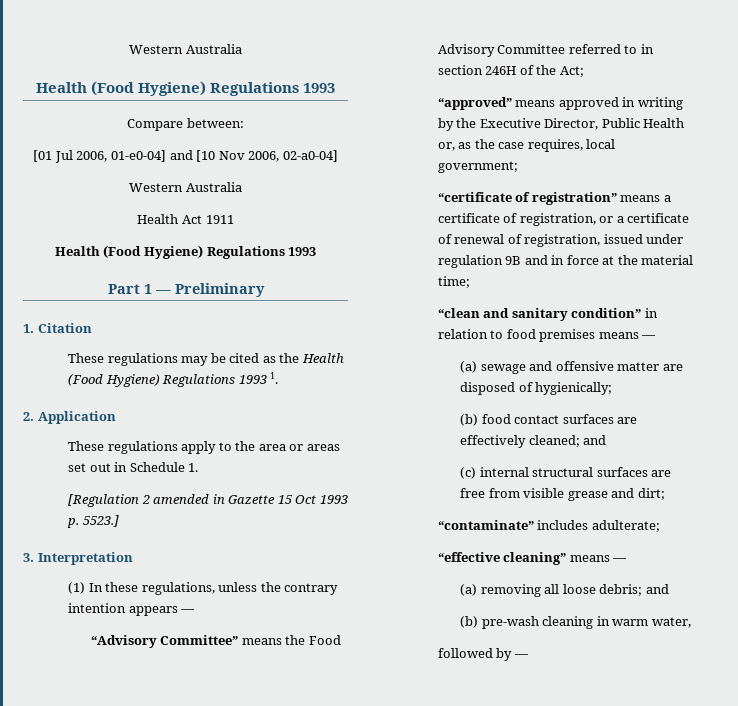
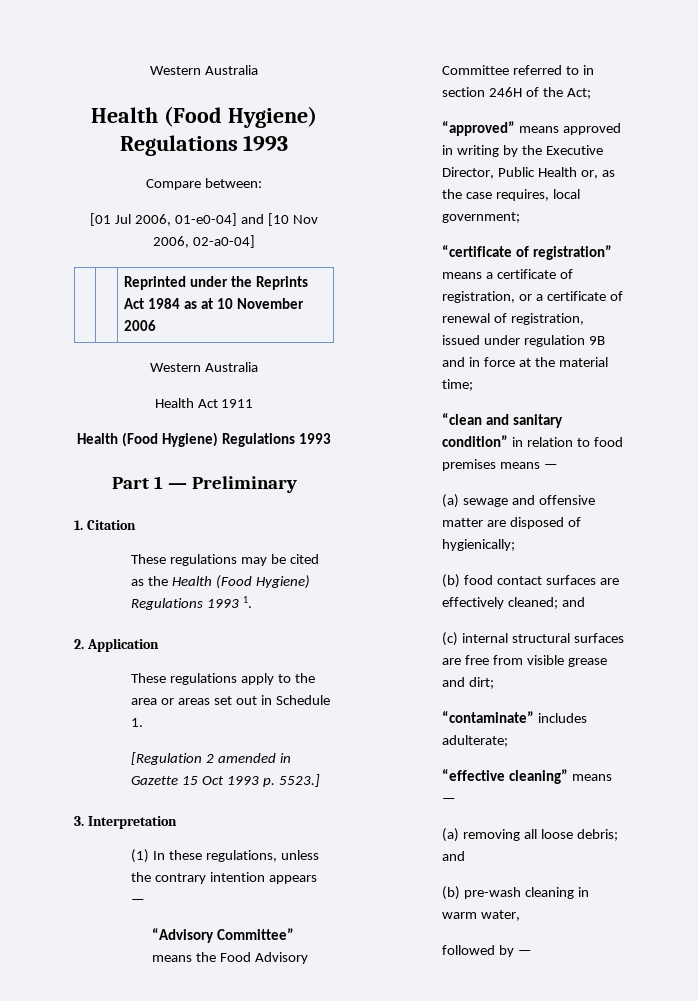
(338, 156) none -> [124,276,308,290] [124,298,304,309] [124,320,157,331] // | | Reprinted under the Reprints Act 1984 as at 10 November 2006

